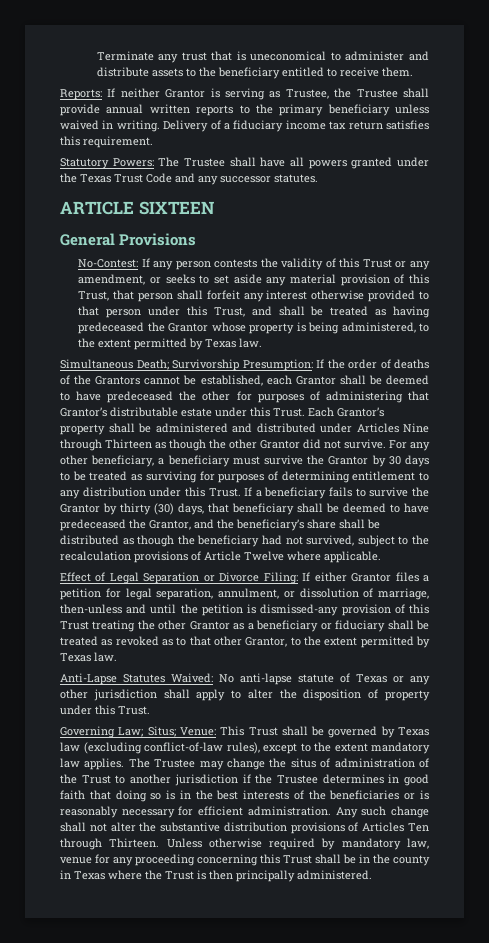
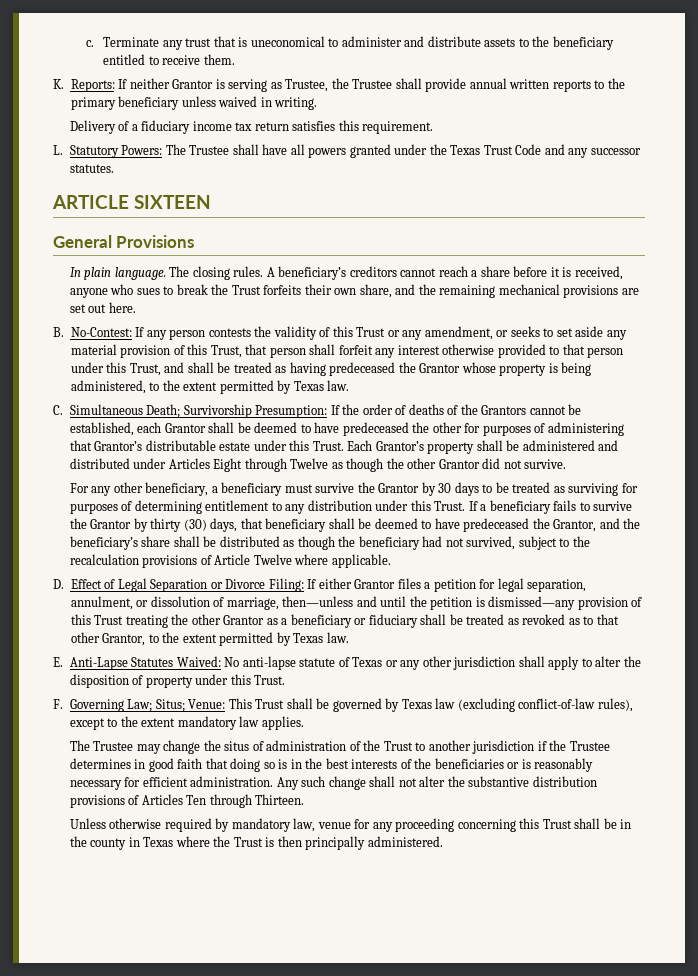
(96, 56) none -> [86,40,95,47] c.
(413, 72) none -> [53,79,64,89] K.
(160, 126) none -> (318, 103) //
(153, 142) none -> [53,145,63,155] L.
(197, 239) none -> [69,266,623,280] [69,284,639,298] [69,302,136,313] [53,327,64,337] In plain language. The closing rules. A beneficiary’s creditors cannot reach a share before it is received, anyone who sues to break the Trust forfeits their own share, and the remaining mechanical provisions are set out here. // B.
(263, 343) none -> [53,405,63,415] C.
[403,423,429,433] [60,439,152,451] Nine through Thirteen -> [213,458,329,472] Eight through Twelve
(386, 444) none -> (567, 464) //
(381, 557) none -> [53,579,64,589] D.
[60,604,122,614] then-unless -> [282,596,354,607] then—unless
[260,604,339,616] dismissed-any -> [488,596,576,610] dismissed—any
(117, 657) none -> [53,657,63,667] E.
(150, 710) none -> [53,699,63,709] F.
(125, 764) none -> (304, 723) //
(160, 843) none -> (305, 799) //

